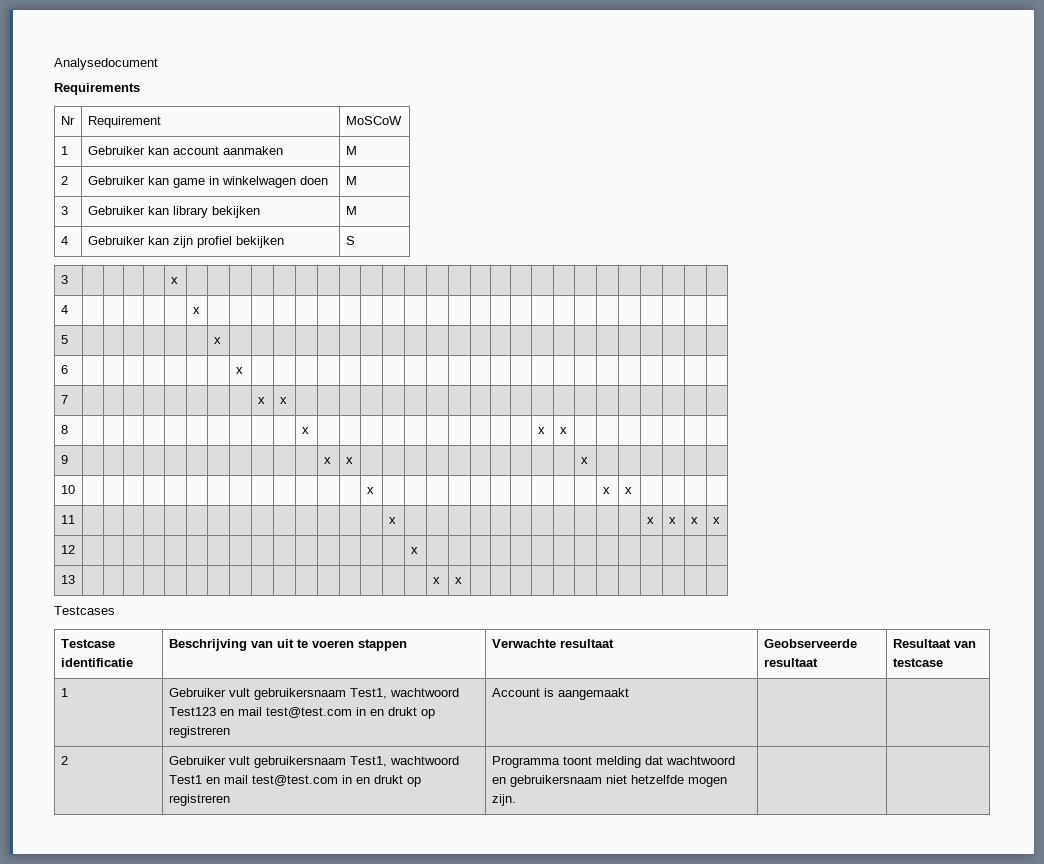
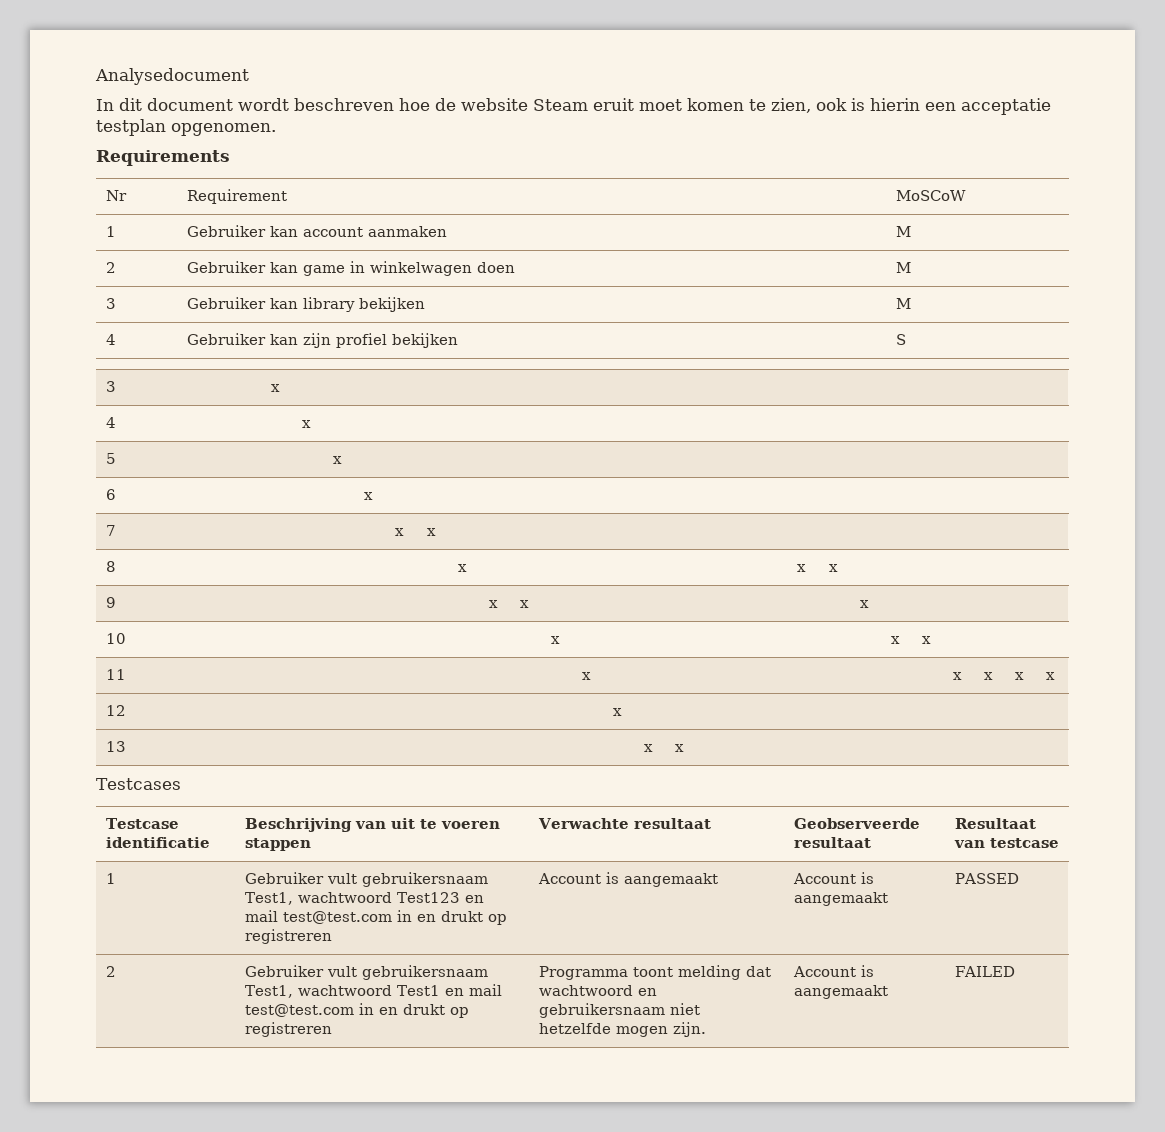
(158, 64) none -> [96,98,1051,115] [96,119,276,136] // In dit document wordt beschreven hoe de website Steam eruit moet komen te zien, ook is hierin een acceptatie testplan opgenomen.
(629, 694) | -> [792,872,874,884] [793,892,888,906] [954,873,1019,884] Account is aangemaakt | PASSED
(516, 800) | -> [792,965,874,977] [793,985,888,999] [954,966,1015,977] Account is aangemaakt | FAILED

